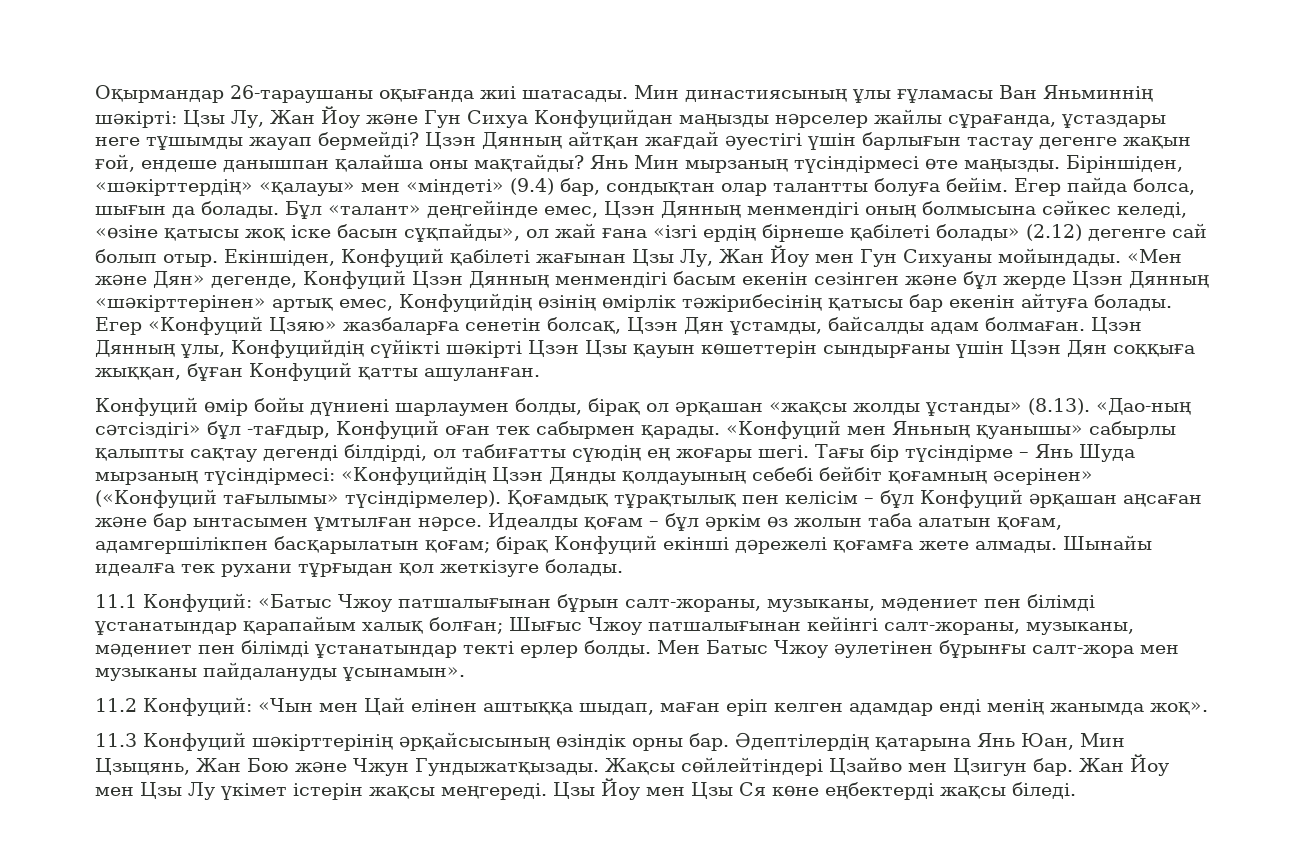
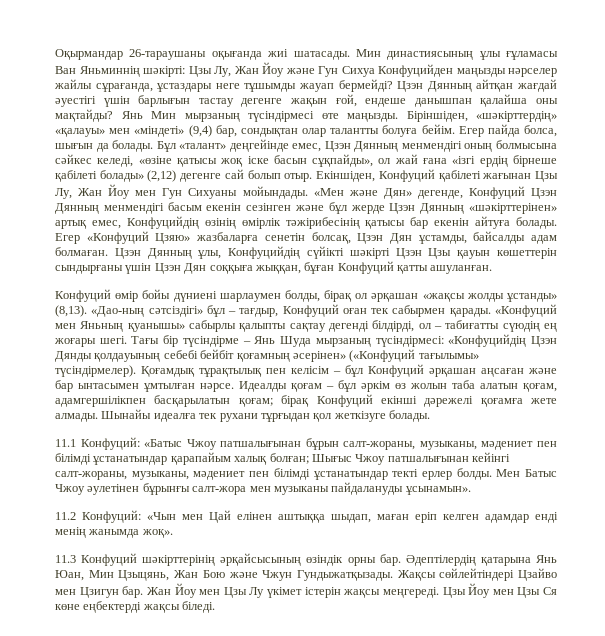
[534,109,673,128] Конфуцийдан -> [378,64,453,77] Конфуцийден
[510,178,554,195] (9.4) -> [188,125,212,137] (9,4)
[1026,224,1082,241] (2.12) -> [147,170,177,182] (2,12)
[1028,398,1090,415] (8.13). -> [55,305,87,317] (8,13).
[247,425,330,439] -тағдыр, -> [228,308,279,317] – тағдыр,
(456, 453) none -> [433,326,442,329] –

